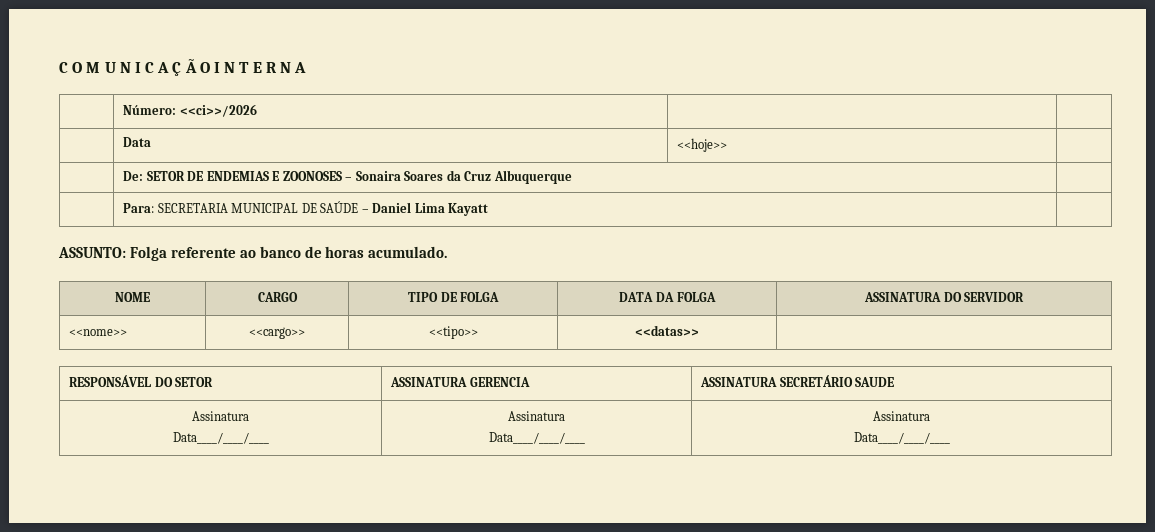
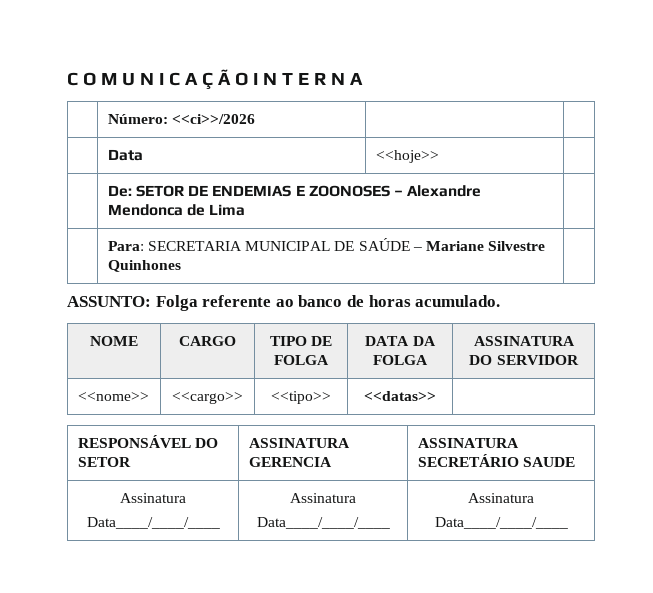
[355,170,572,184] Sonaira Soares da Cruz Albuquerque -> [407,185,482,197] [107,204,246,216] Alexandre Mendonca de Lima
[372,202,489,216] Daniel Lima Kayatt -> [426,241,546,251] [107,260,181,272] Mariane Silvestre Quinhones

